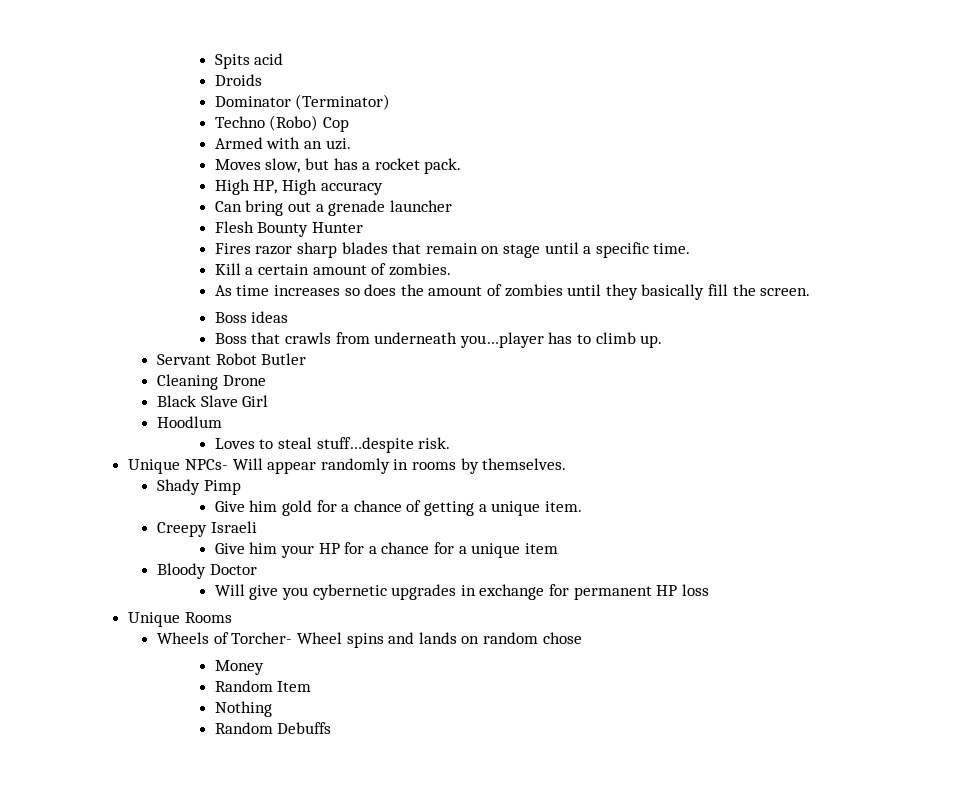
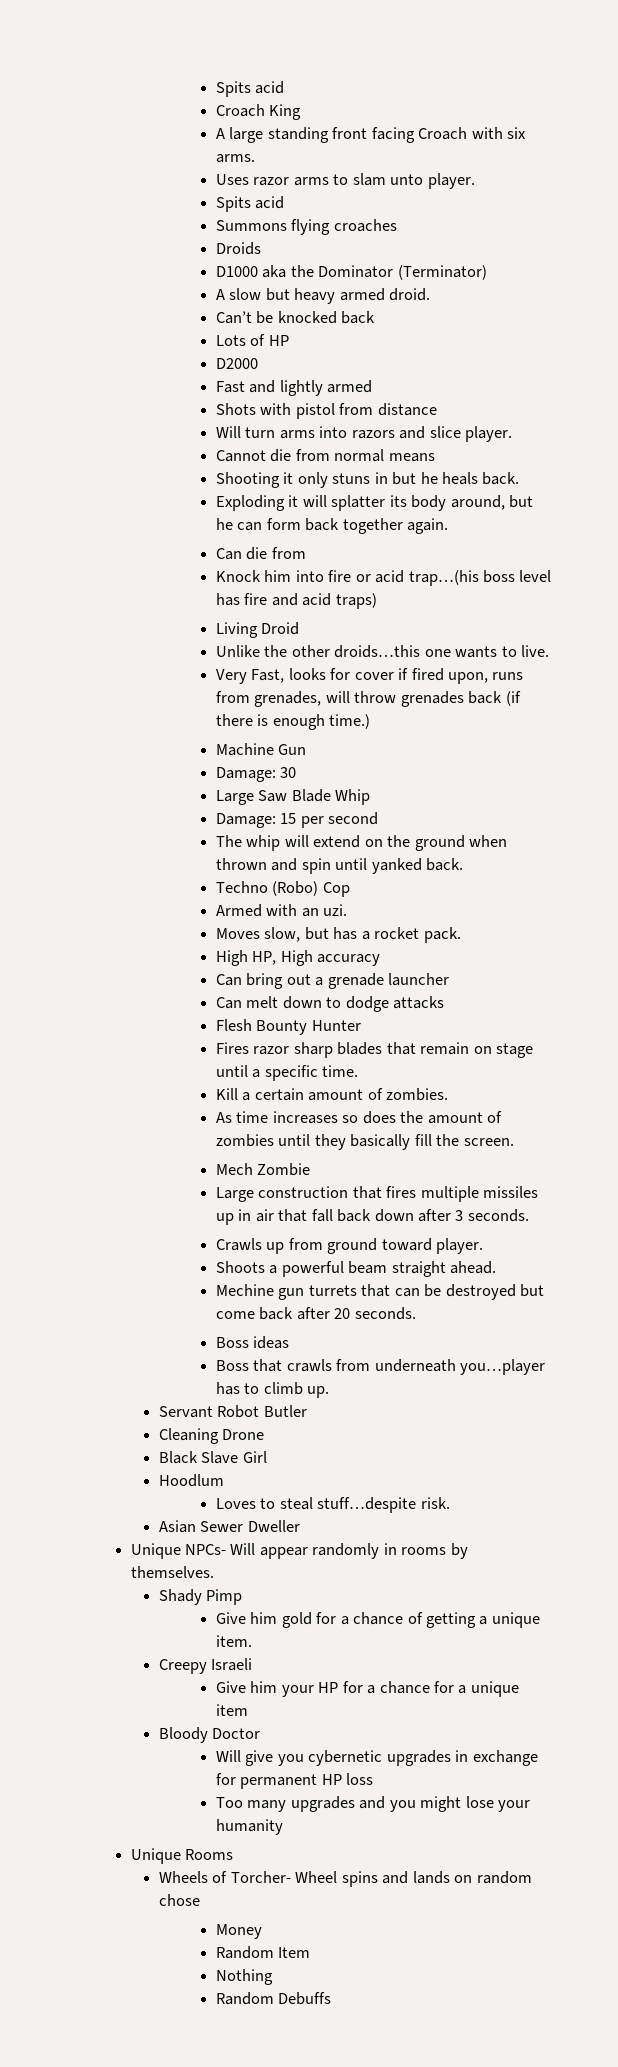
[214,53,284,69] [214,74,262,86] [214,94,391,110] Spits acid // Droids // Dominator (Terminator) -> [215,81,285,97] [215,104,302,120] [215,127,527,143] [215,154,255,163] [215,173,475,189] [215,196,285,212] [215,219,397,235] [215,242,261,255] [215,265,487,280] [215,288,431,304] [215,311,376,324] [215,334,289,346] [215,358,258,369] [215,380,373,396] [215,403,437,419] [215,426,513,442] [215,449,435,462] [215,472,520,488] [215,495,534,511] [215,518,449,534] [215,547,306,560] [215,570,552,586] [215,593,377,609] [215,622,300,638] [215,645,550,658] [215,668,524,684] [215,691,521,707] [215,714,371,730] [215,743,307,756] [215,767,297,782] [215,789,371,805] [215,812,379,828] [215,835,508,851] [215,858,464,874] Spits acid // Croach King // A large standing front facing Croach with six arms. // Uses razor arms to slam unto player. // Spits acid // Summons flying croaches // Droids // D1000 aka the Dominator (Terminator) // A slow but heavy armed droid. // Can’t be knocked back // Lots of HP // D2000 // Fast and lightly armed // Shots with pistol from distance // Will turn arms into razors and slice player. // Cannot die from normal means // Shooting it only stuns in but he heals back. // Exploding it will splatter its body around, but he can form back together again. // Can die from // Knock him into fire or acid trap…(his boss level has fire and acid traps) // Living Droid // Unlike the other droids…this one wants to live. // Very Fast, looks for cover if fired upon, runs from grenades, will throw grenades back (if there is enough time.) // Machine Gun // Damage: 30 // Large Saw Blade Whip // Damage: 15 per second // The whip will extend on the ground when thrown and spin until yanked back.
(452, 206) none -> [215,996,445,1012] // Can melt down to dodge attacks
(811, 292) none -> [215,1163,311,1176] [215,1186,539,1202] [215,1209,529,1225] [215,1238,484,1254] [215,1261,497,1277] [215,1284,545,1300] [215,1307,416,1320] // Mech Zombie // Large construction that fires multiple missiles up in air that fall back down after 3 seconds. // Crawls up from ground toward player. // Shoots a powerful beam straight ahead. // Mechine gun turrets that can be destroyed but come back after 20 seconds.
(451, 443) none -> [158,1520,300,1533] // Asian Sewer Dweller
(709, 590) none -> [215,1796,531,1812] [215,1819,283,1835] // Too many upgrades and you might lose your humanity

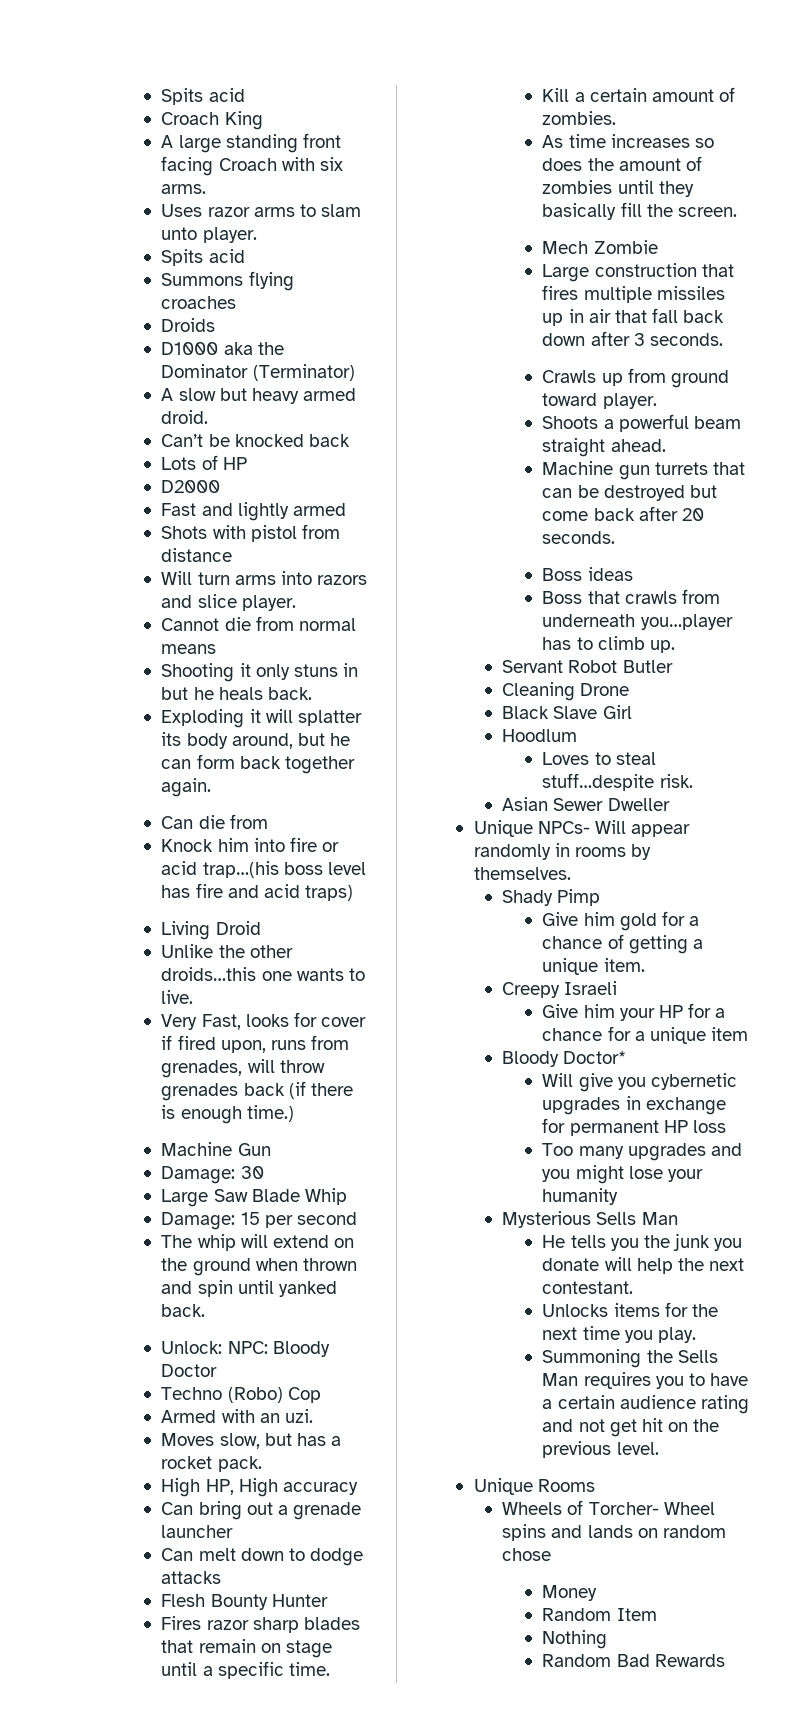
(464, 864) none -> [161,1341,330,1357] [161,1364,218,1377] // Unlock: NPC: Bloody Doctor
[215,1284,274,1296] Mechine -> [542,461,614,475] Machine
[212,1728,261,1739] Doctor -> [563,1051,627,1064] Doctor*
(283, 1827) none -> [502,1211,678,1228] [542,1233,743,1251] [542,1257,744,1274] [542,1281,634,1294] [542,1302,718,1317] [542,1326,696,1343] [542,1349,718,1368] [542,1372,748,1389] [542,1395,749,1414] [542,1418,720,1437] [542,1441,659,1458] // Mysterious Sells Man // He tells you the junk you donate will help the next contestant. // Unlocks items for the next time you play. // Summoning the Sells Man requires you to have a certain audience rating and not get hit on the previous level.
[278,1992,332,2005] Debuffs -> [616,1654,725,1667] Bad Rewards

